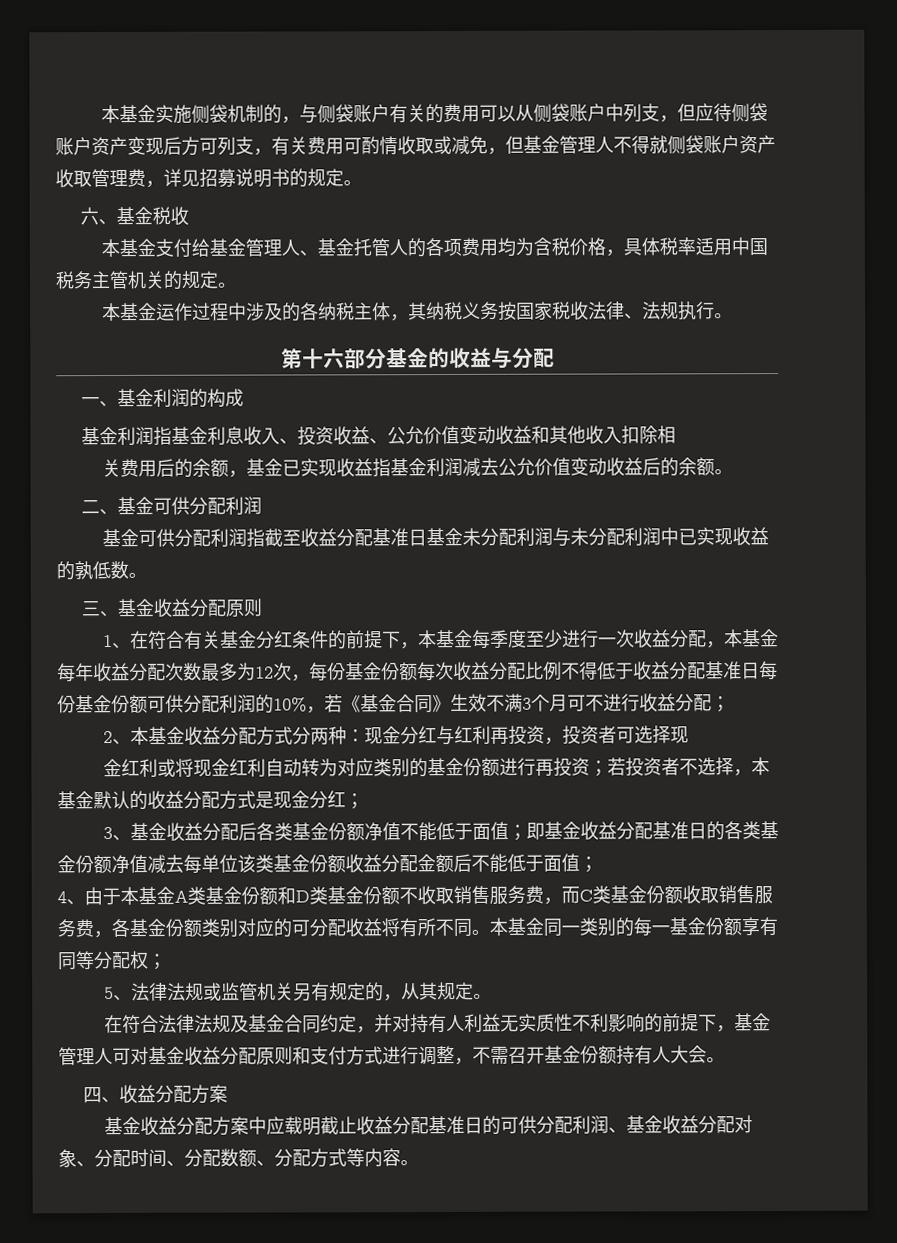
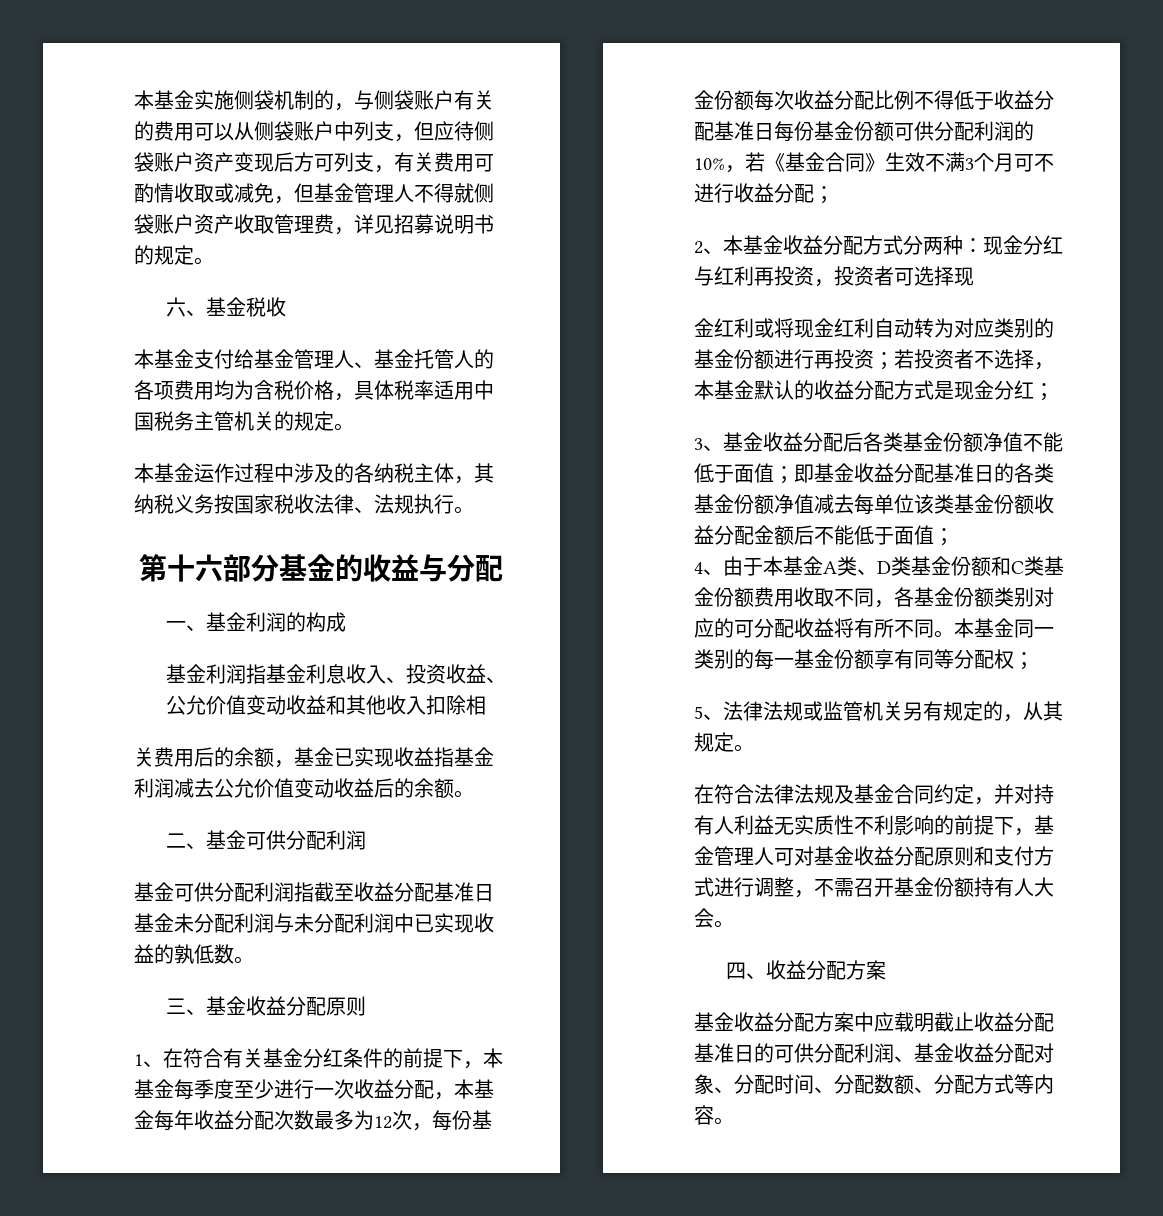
[205,886,296,905] 基金份额和 -> [857,569,877,575] 、
[399,885,773,906] [57,919,94,938] 不收取销售服务费，而C类基金份额收取销售服务费 -> [991,556,1064,576] [694,587,874,607] 和C类基金份额费用收取不同

